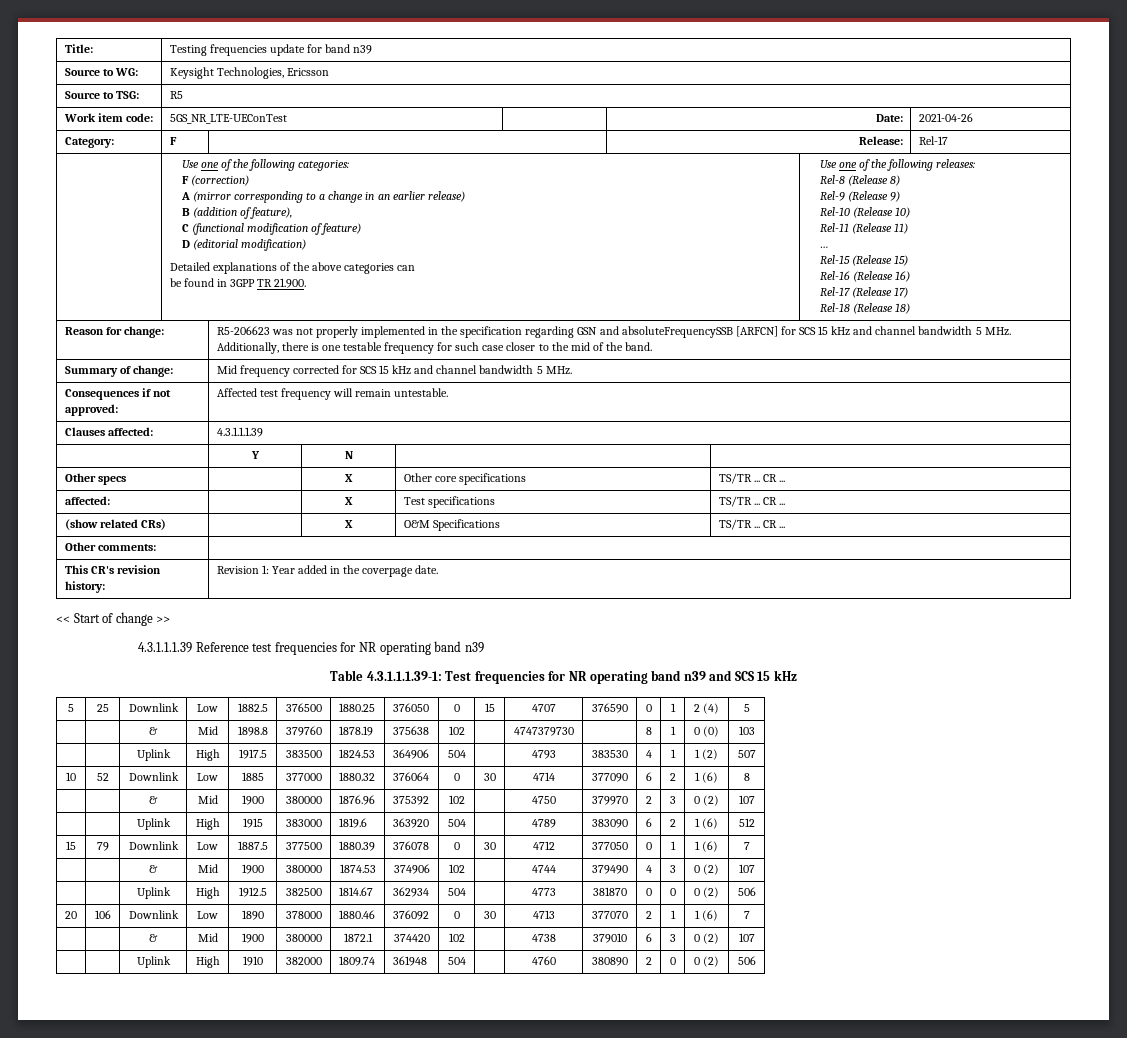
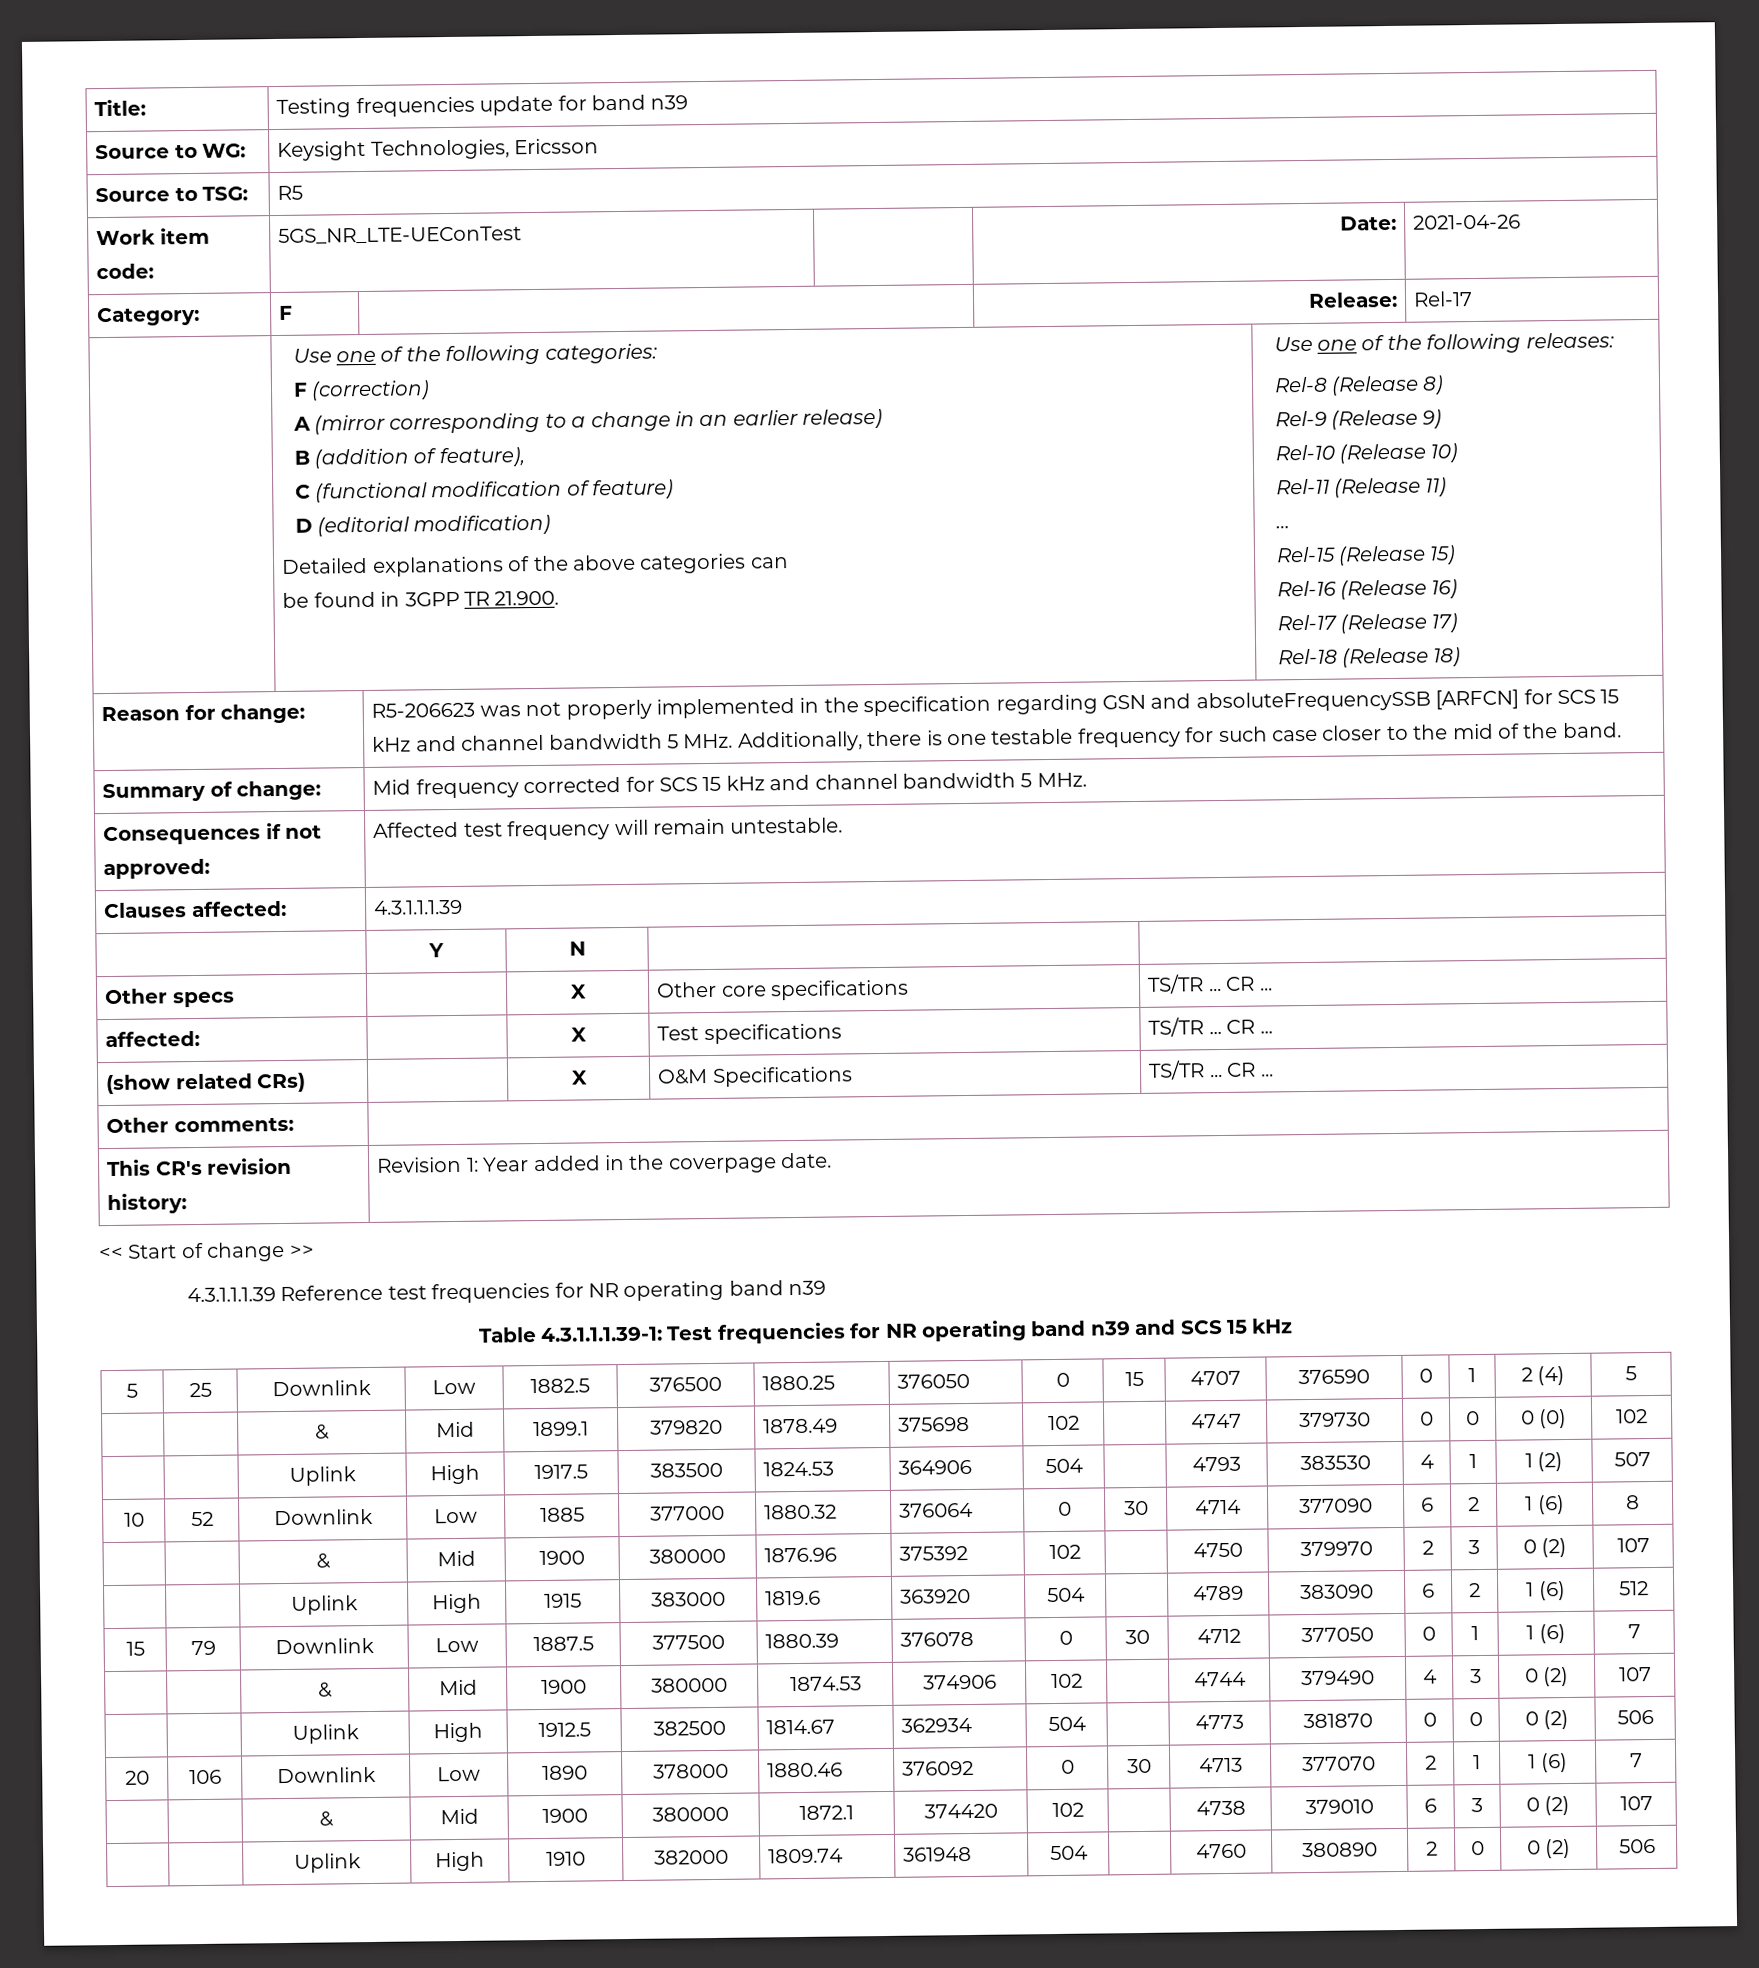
[237,726,268,736] [285,726,322,736] [338,726,373,736] [392,726,429,735] [448,726,465,735] [513,727,574,736] [645,727,652,735] [670,726,676,735] 1898.8 | 379760 | 1878.19 | 375638 | 102 | | 4747379730 | | 8 | 1 -> [533,1421,589,1437] [650,1419,723,1435] [763,1418,839,1434] [898,1416,971,1432] [1047,1415,1080,1431] [1191,1413,1242,1429] [1299,1412,1371,1428] [1419,1411,1434,1426] [1466,1411,1480,1426] 1899.1 | 379820 | 1878.49 | 375698 | 102 | | 4747 | 379730 | 0 | 0
[738,726,755,735] 103 -> [1616,1409,1648,1424] 102

